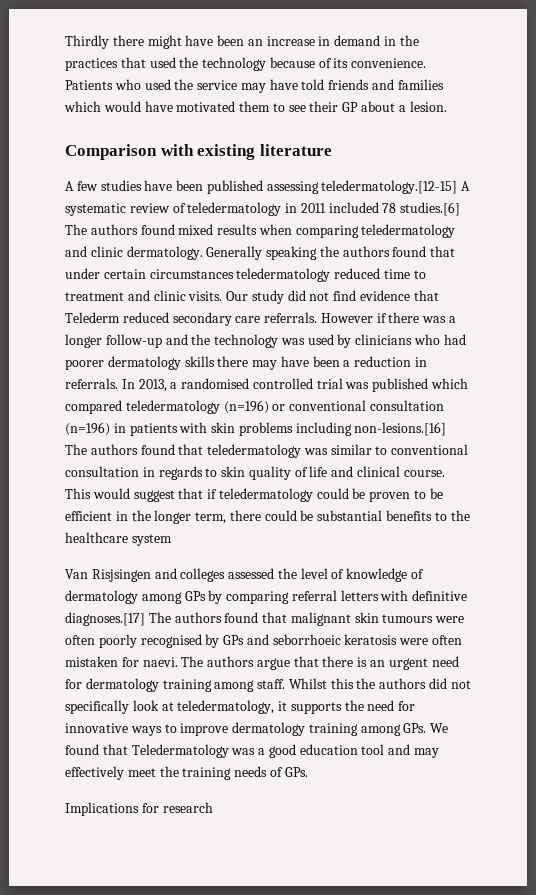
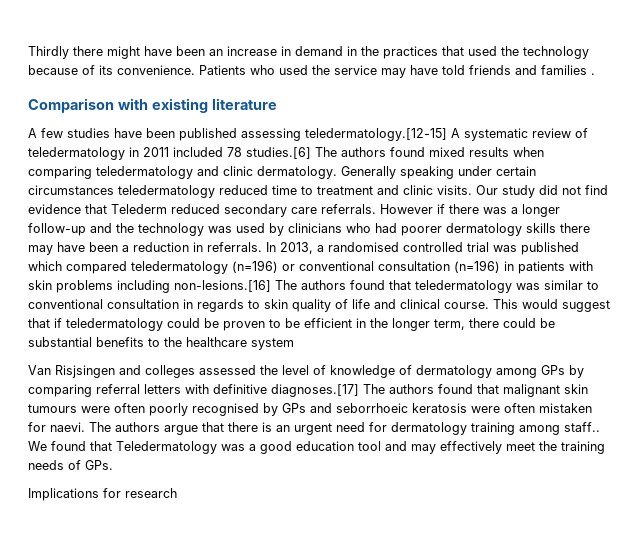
[64,101,447,112] which would have motivated them to see their GP about a lesion. -> [591,73,595,75] .
[319,246,456,257] the authors found that -> (454, 172) none
[257,678,471,689] [65,700,416,714] [65,722,427,736] staff. Whilst this the authors did not specifically look at teledermatology, it supports the need for innovative ways to improve dermatology training among GPs. -> [564,422,600,432] staff..

